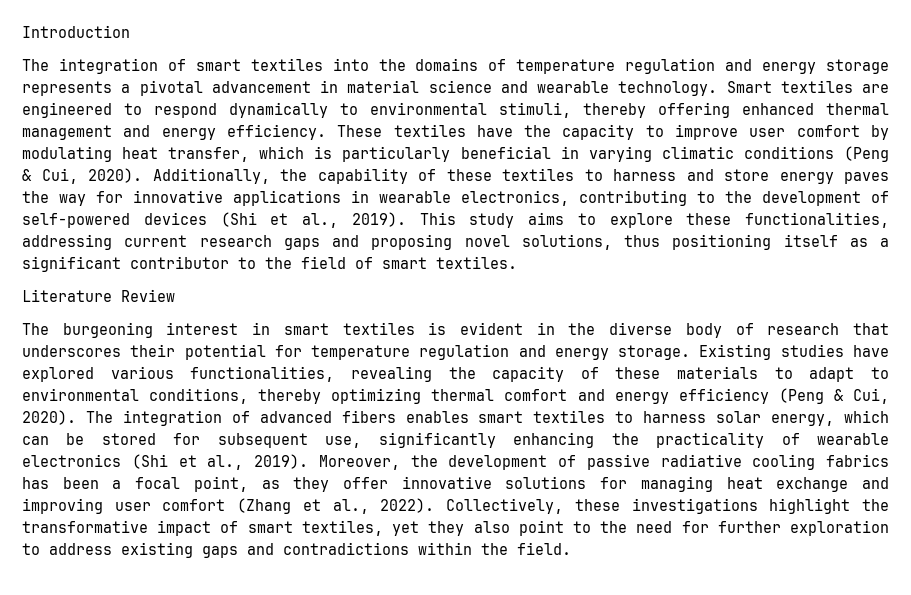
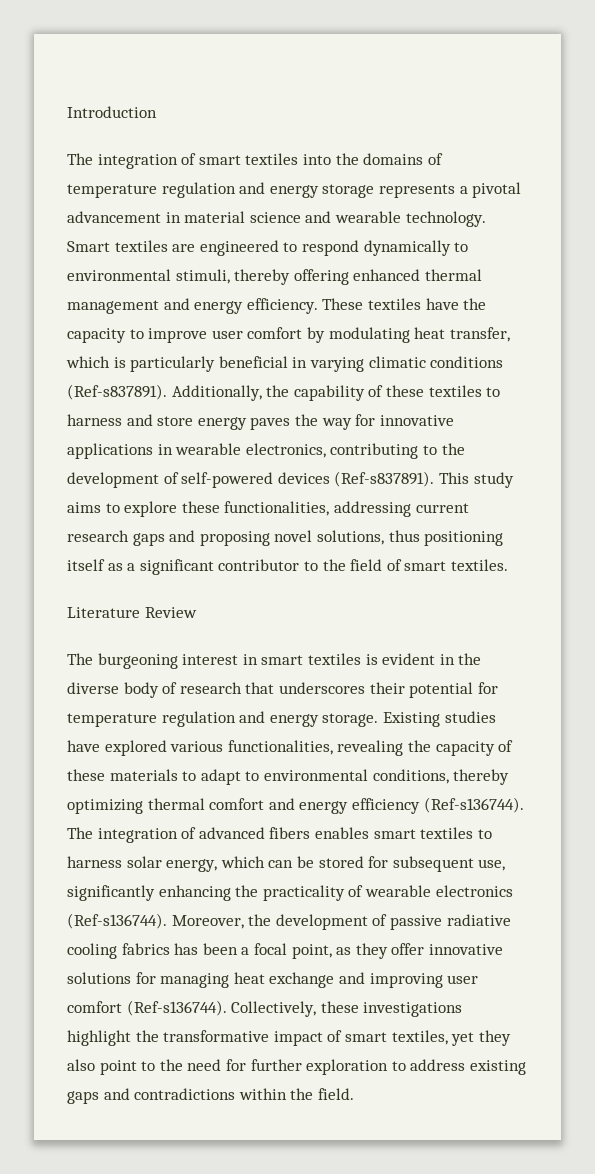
[844,146,890,162] [22,168,142,184] (Peng & Cui, 2020). -> [67,384,167,400] (Ref-s837891).
[220,212,406,228] (Shi et al., 2019). -> [334,471,435,487] (Ref-s837891).
[778,388,890,404] [22,410,76,425] (Peng & Cui, 2020). -> [423,797,524,813] (Ref-s136744).
[131,454,308,470] (Shi et al., 2019). -> [67,913,167,929] (Ref-s136744).
[237,498,435,514] (Zhang et al., 2022). -> [126,1000,227,1016] (Ref-s136744).

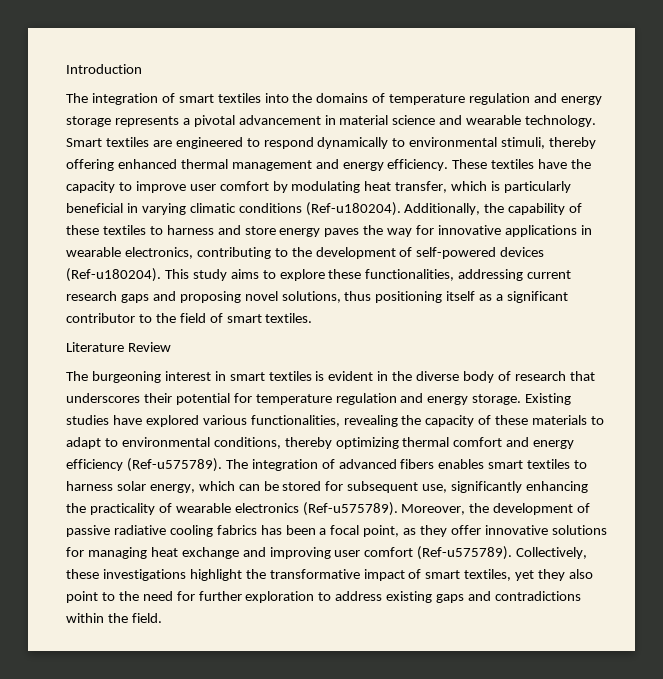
[67,384,167,400] (Ref-s837891). -> [305,202,401,216] (Ref-u180204).
[334,471,435,487] (Ref-s837891). -> [66,268,161,282] (Ref-u180204).
[423,797,524,813] (Ref-s136744). -> [126,458,222,472] (Ref-u575789).
[67,913,167,929] (Ref-s136744). -> [302,502,398,516] (Ref-u575789).
[126,1000,227,1016] (Ref-s136744). -> [417,546,513,560] (Ref-u575789).

